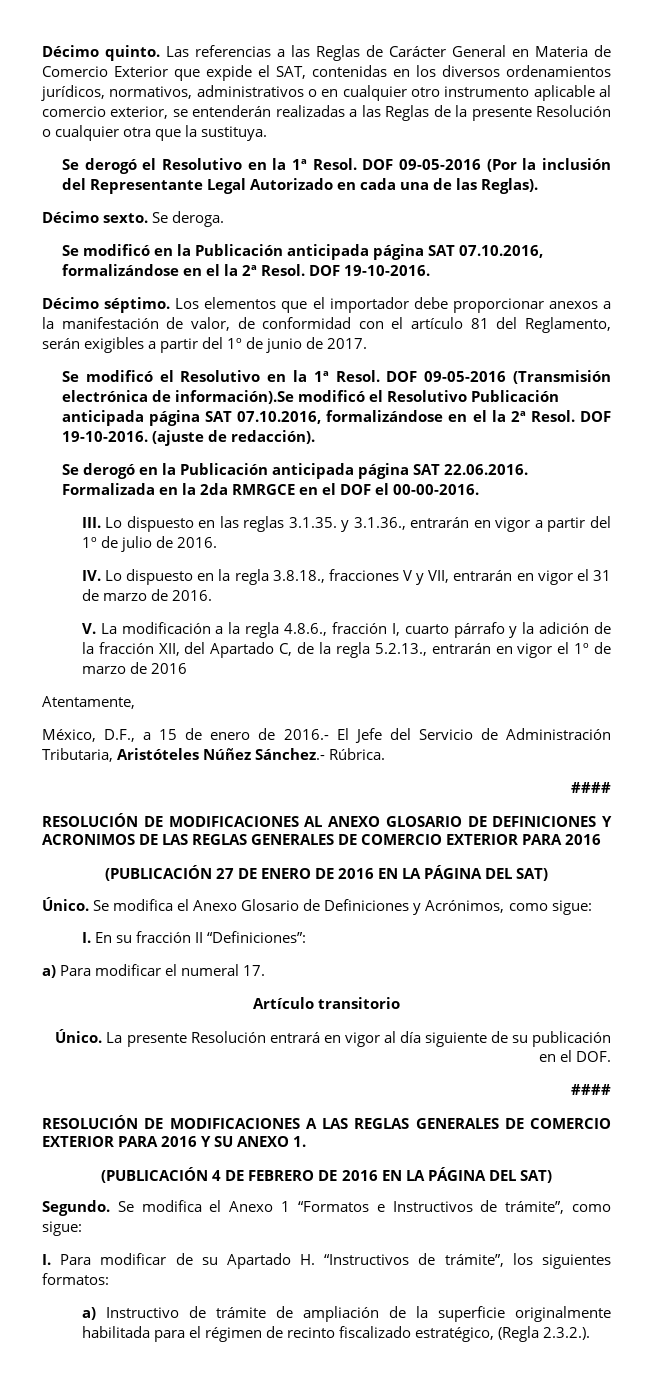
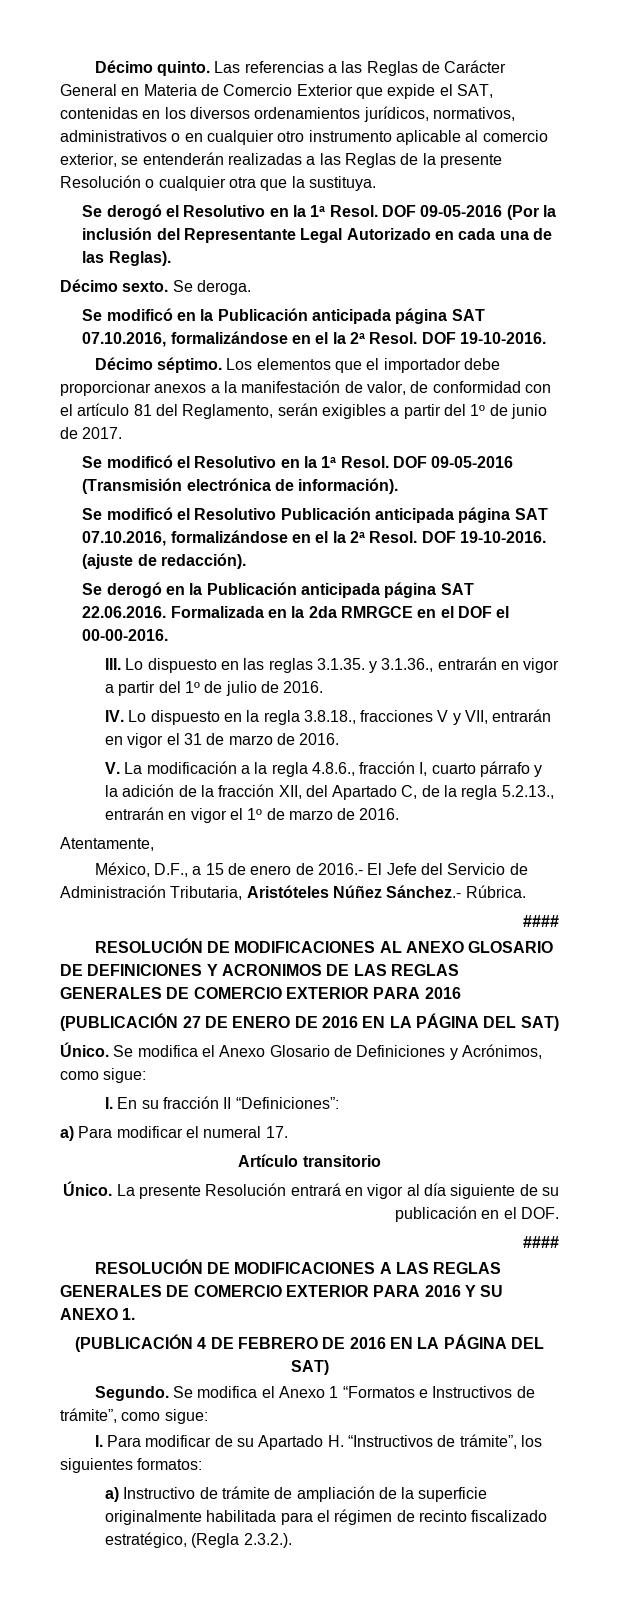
[175,390,295,404] información).Se -> [298,478,399,494] [82,508,103,520] información). // Se
[150,663,187,674] 2016 -> [359,808,400,820] 2016.

